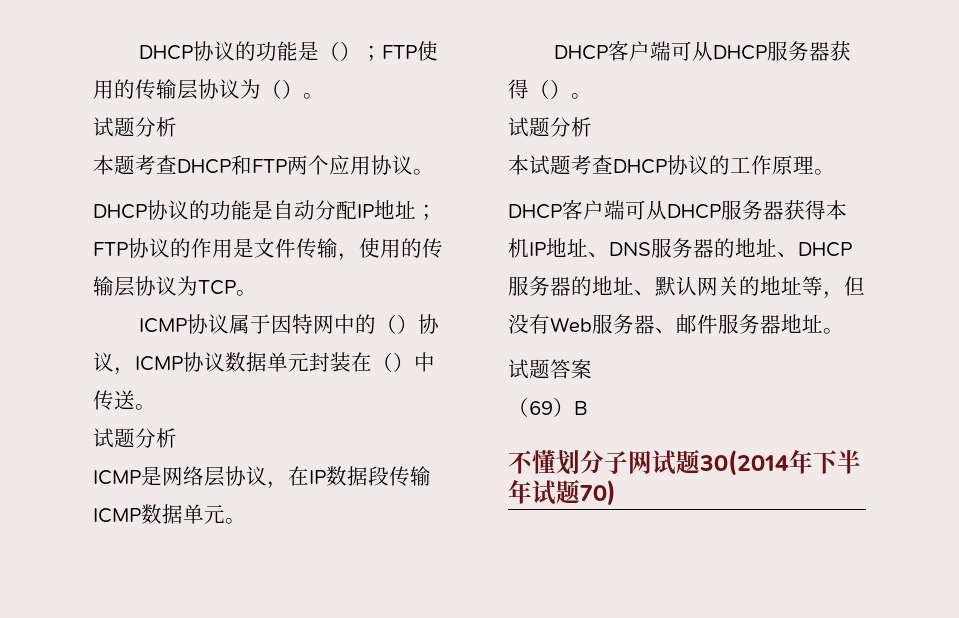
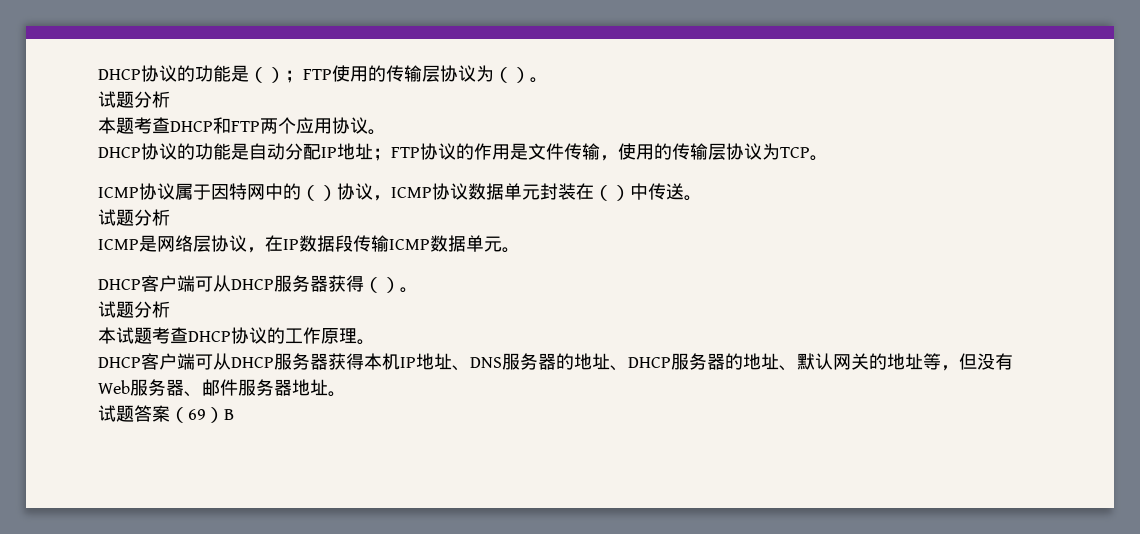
(592, 369) // -> (170, 413) none
[508,449,861,476] [508,479,616,506] // 不懂划分子网试题30(2014年下半年试题70) -> (234, 414) none

